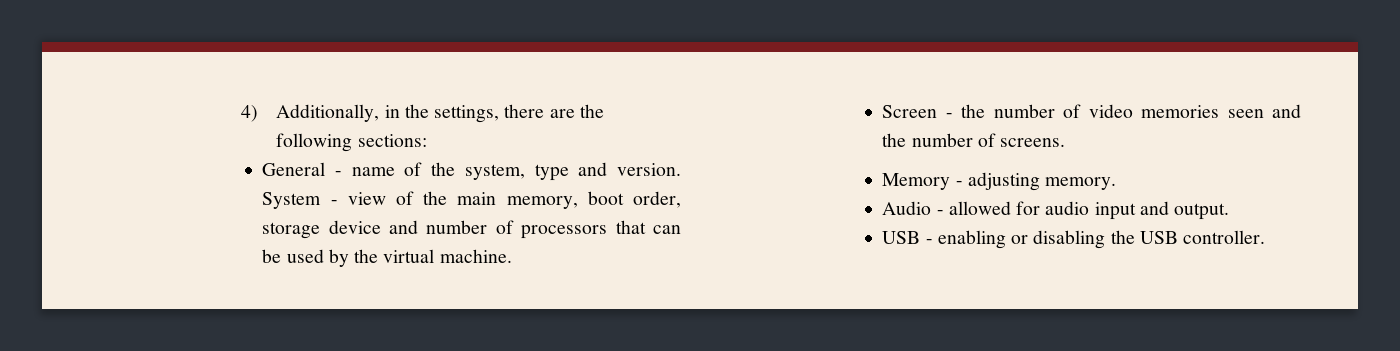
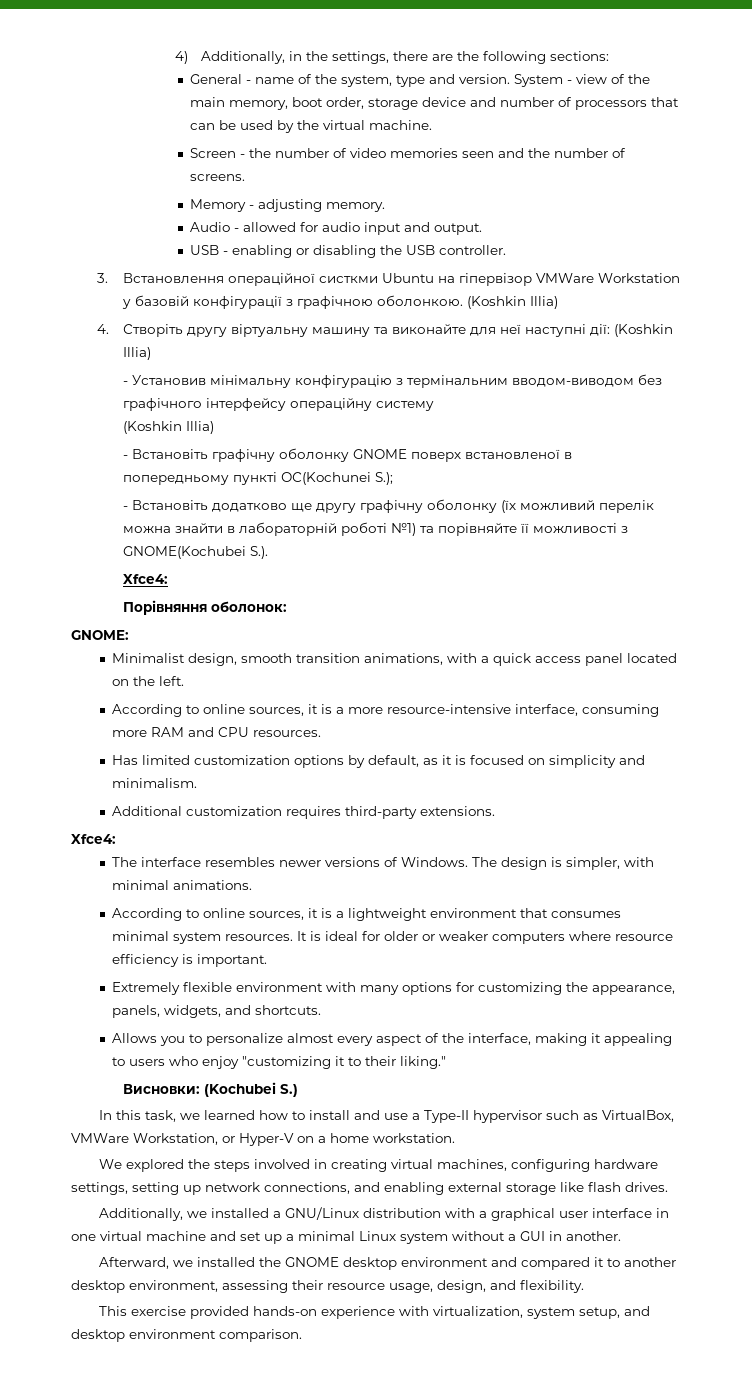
(1266, 237) none -> [97,273,681,286] [122,295,559,309] [97,324,674,337] [123,347,152,360] [123,374,663,388] [123,398,435,411] [123,421,215,434] [123,448,573,462] [123,472,394,485] [123,499,655,513] [123,522,629,536] [123,546,269,559] [123,574,169,584] [123,600,288,615] [71,630,129,640] [111,653,677,666] [111,676,184,686] [111,704,659,717] [111,727,321,737] [111,755,645,768] [111,778,197,788] [111,806,495,819] [71,834,116,844] [111,857,654,870] [111,880,252,890] [111,908,621,921] [111,931,673,944] [111,954,267,967] [111,982,675,995] [111,1005,321,1018] [111,1033,672,1046] [111,1056,446,1069] [123,1082,299,1097] [98,1110,674,1123] [71,1133,455,1146] [98,1159,658,1172] [71,1182,668,1195] [98,1207,669,1221] [71,1231,621,1244] [98,1257,676,1270] [71,1280,584,1293] [98,1306,650,1319] [71,1329,302,1342] // 3. Встановлення операційної систкми Ubuntu на гіпервізор VMWare Workstation у базовій конфігурації з графічною оболонкою. (Koshkin Illia) // 4. Створіть другу віртуальну машину та виконайте для неї наступні дії: (Koshkin Illia) // - Установив мінімальну конфігурацію з термінальним вводом-виводом без графічного інтерфейсу операційну систему // (Koshkin Illia) // - Встановіть графічну оболонку GNOME поверх встановленої в попередньому пункті ОС(Kochunei S.); // - Встановіть додатково ще другу графічну оболонку (їх можливий перелік можна знайти в лабораторній роботі №1) та порівняйте її можливості з GNOME(Kochubei S.). // Xfce4: // Порівняння оболонок: // GNOME: // Minimalist design, smooth transition animations, with a quick access panel located on the left. // According to online sources, it is a more resource-intensive interface, consuming more RAM and CPU resources. // Has limited customization options by default, as it is focused on simplicity and minimalism. // Additional customization requires third-party extensions. // Xfce4: // The interface resembles newer versions of Windows. The design is simpler, with minimal animations. // According to online sources, it is a lightweight environment that consumes minimal system resources. It is ideal for older or weaker computers where resource efficiency is important. // Extremely flexible environment with many options for customizing the appearance, panels, widgets, and shortcuts. // Allows you to personalize almost every aspect of the interface, making it appealing to users who enjoy "customizing it to their liking." // Висновки: (Kochubei S.) // In this task, we learned how to install and use a Type-II hypervisor such as VirtualBox, VMWare Workstation, or Hyper-V on a home workstation. // We explored the steps involved in creating virtual machines, configuring hardware settings, setting up network connections, and enabling external storage like flash drives. // Additionally, we installed a GNU/Linux distribution with a graphical user interface in one virtual machine and set up a minimal Linux system without a GUI in another. // Afterward, we installed the GNOME desktop environment and compared it to another desktop environment, assessing their resource usage, design, and flexibility. // This exercise provided hands-on experience with virtualization, system setup, and desktop environment comparison.

